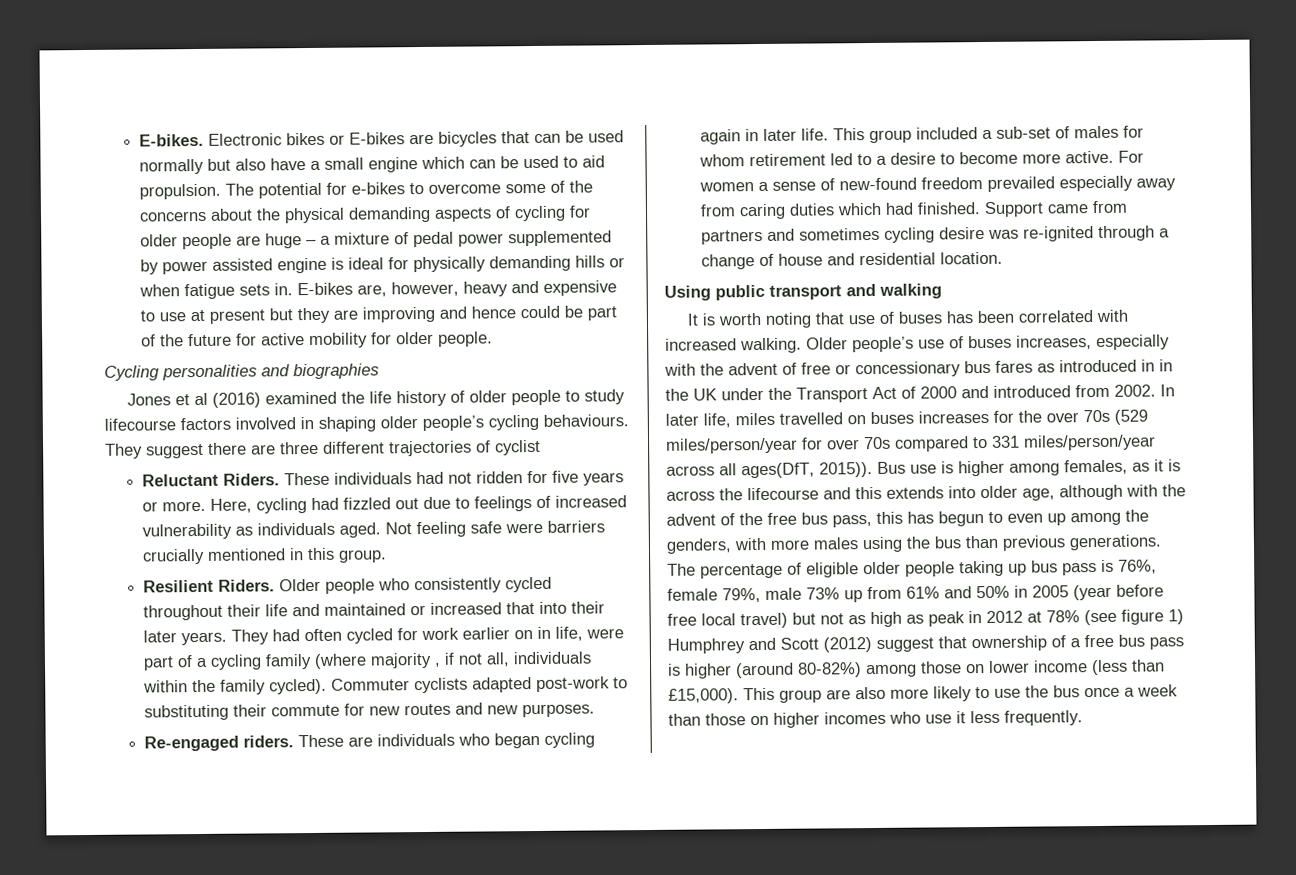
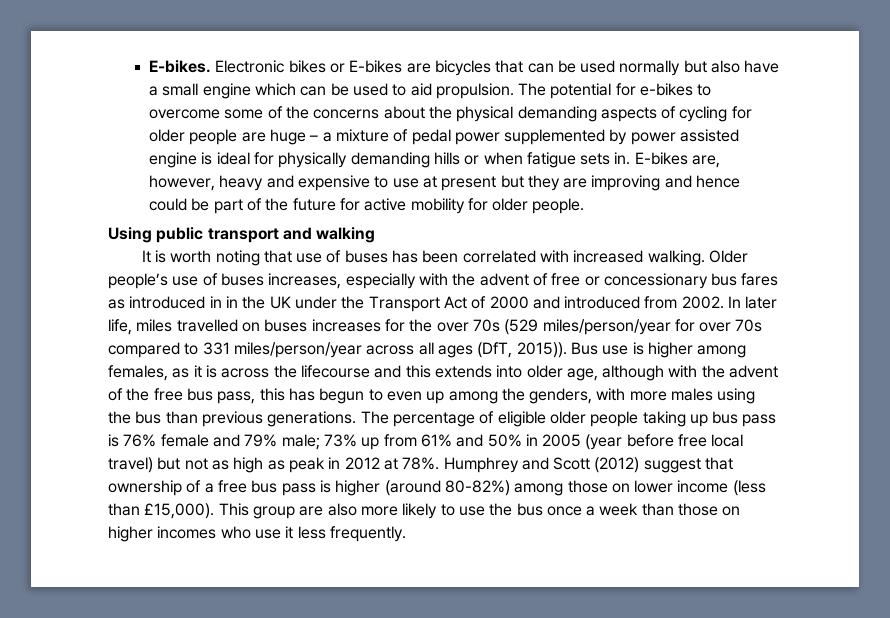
[104,363,379,381] [126,389,625,408] [104,414,629,432] [105,439,541,459] [141,470,624,487] [141,495,627,514] [141,520,605,540] [141,547,387,565] [142,576,552,594] [142,601,605,621] [142,626,624,646] [142,651,592,671] [142,676,628,695] [143,702,595,721] [143,732,595,752] [699,125,1144,145] [698,150,1144,167] [698,175,1176,192] [699,200,1128,220] [700,225,1170,245] [700,251,1003,270] // Cycling personalities and biographies // Jones et al (2016) examined the life history of older people to study lifecourse factors involved in shaping older people’s cycling behaviours. They suggest there are three different trajectories of cyclist // Reluctant Riders. These individuals had not ridden for five years or more. Here, cycling had fizzled out due to feelings of increased vulnerability as individuals aged. Not feeling safe were barriers crucially mentioned in this group. // Resilient Riders. Older people who consistently cycled throughout their life and maintained or increased that into their later years. They had often cycled for work earlier on in life, were part of a cycling family (where majority , if not all, individuals within the family cycled). Commuter cyclists adapted post-work to substituting their commute for new routes and new purposes. // Re-engaged riders. These are individuals who began cycling again in later life. This group included a sub-set of males for whom retirement led to a desire to become more active. For women a sense of new-found freedom prevailed especially away from caring duties which had finished. Support came from partners and sometimes cycling desire was re-ignited through a change of house and residential location. -> (585, 206) none
[741,462,815,479] ages(DfT, -> [437,342,513,358] ages (DfT,
[1118,559,1157,574] [667,587,802,603] 76%, female 79%, male -> [123,434,320,450] 76% female and 79% male;
[1046,609,1184,626] 78% (see figure 1) -> [402,457,440,470] 78%.

